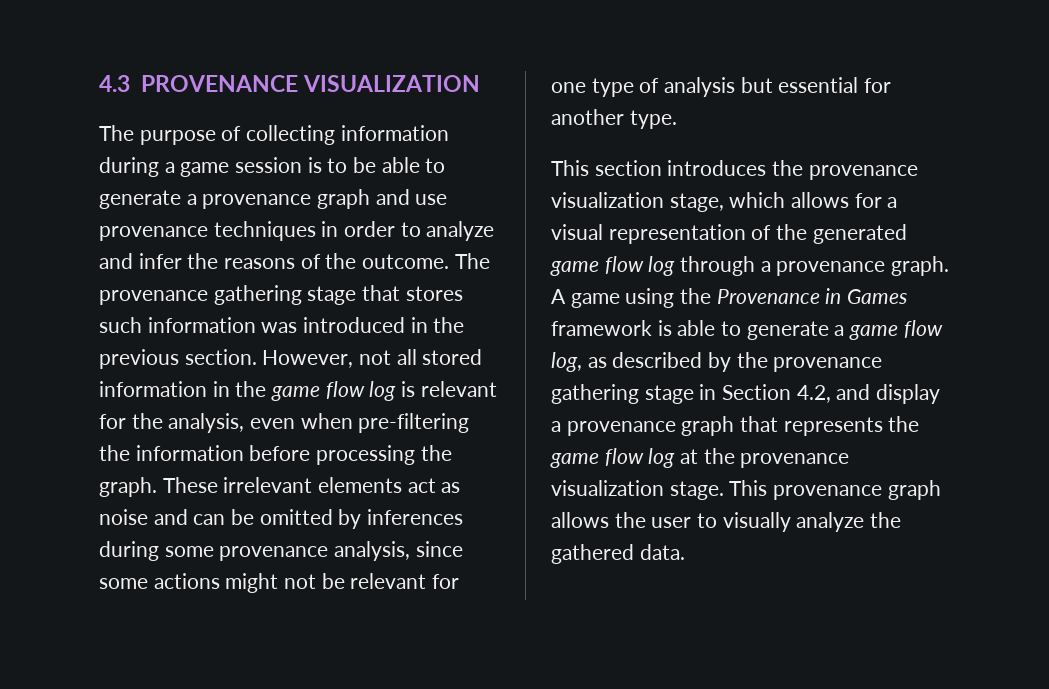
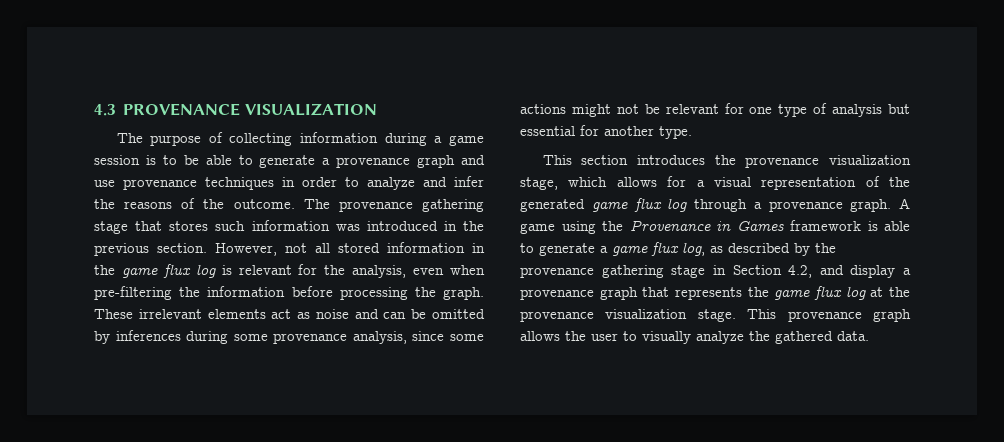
[325,381,365,399] flow -> [162,264,191,278] flux
[604,256,644,274] flow -> [633,198,662,212] flux
[903,320,943,338] flow -> [651,242,679,256] flux
[604,448,644,466] flow -> [814,286,842,300] flux

